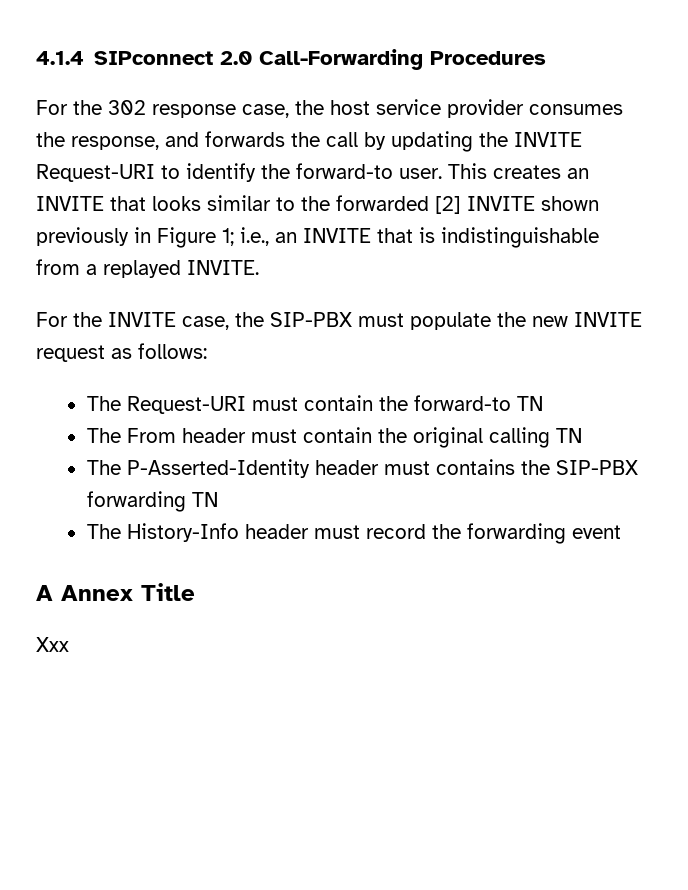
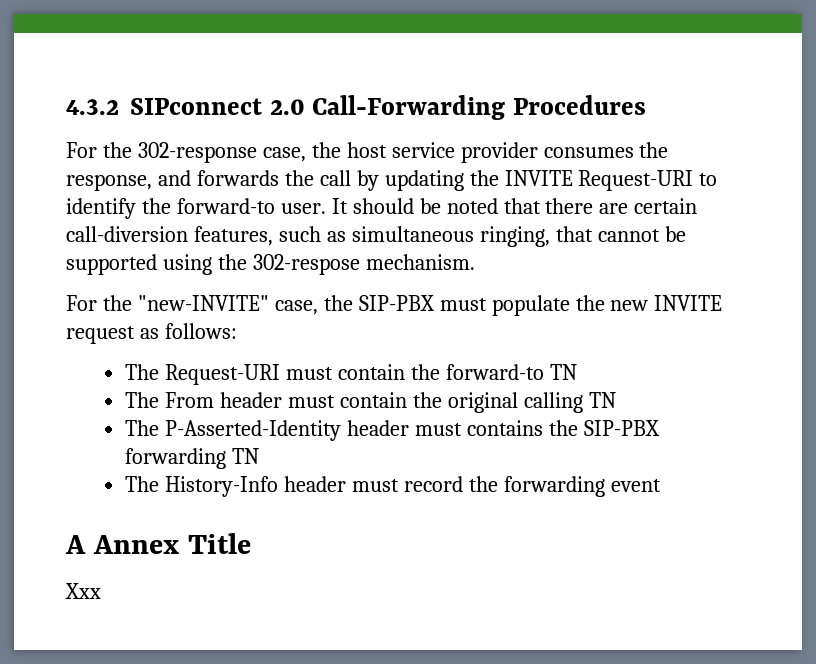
[36,51,84,65] 4.1.4 -> [66,99,119,115] 4.3.2
[108,100,236,118] 302 response -> [137,142,257,163] 302-response
[448,163,589,179] [36,195,599,214] [36,227,599,248] [36,259,259,278] [36,312,176,327] This creates an INVITE that looks similar to the forwarded [2] INVITE shown previously in Figure 1; i.e., an INVITE that is indistinguishable from a replayed INVITE. // For the INVITE -> [331,198,698,214] [66,226,686,247] [66,254,475,275] [66,295,269,311] It should be noted that there are certain call-diversion features, such as simultaneous ringing, that cannot be supported using the 302-respose mechanism. // For the "new-INVITE"

